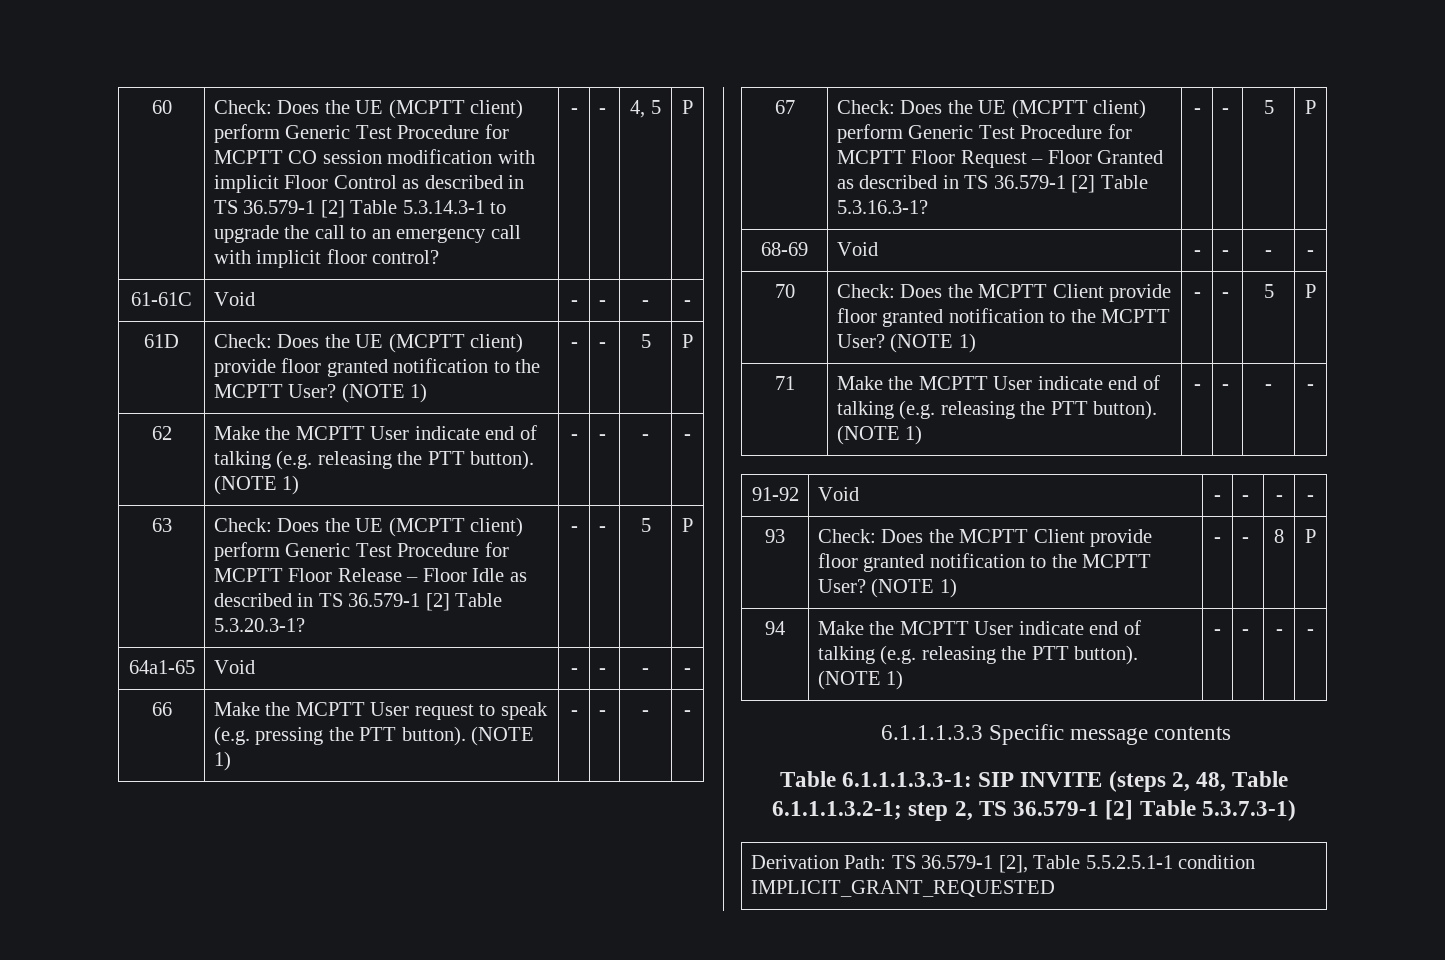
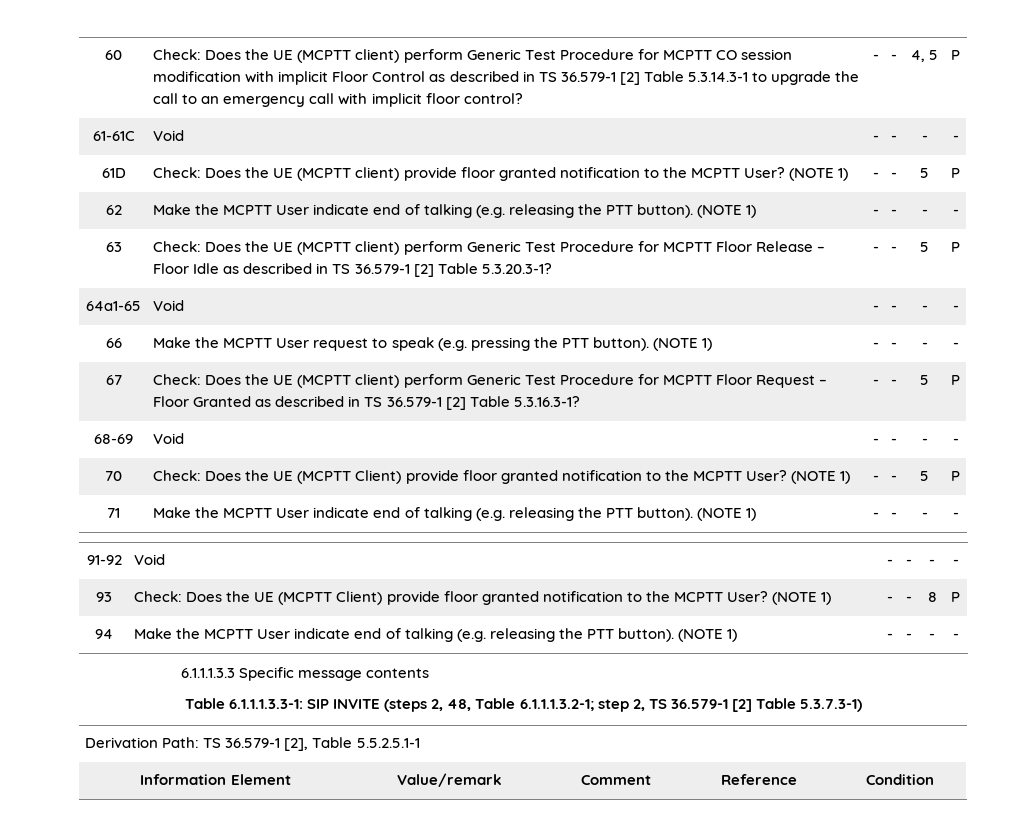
[978,284,1104,298] MCPTT Client -> [273,470,402,484] UE (MCPTT Client)
[959,529,1085,543] MCPTT Client -> [254,591,383,605] UE (MCPTT Client)
[1178,855,1256,869] [750,880,1055,897] condition IMPLICIT_GRANT_REQUESTED -> [140,774,291,785] [396,773,502,787] [580,775,651,785] [720,774,797,785] [865,774,934,785] // Information Element | Value/remark | Comment | Reference | Condition

